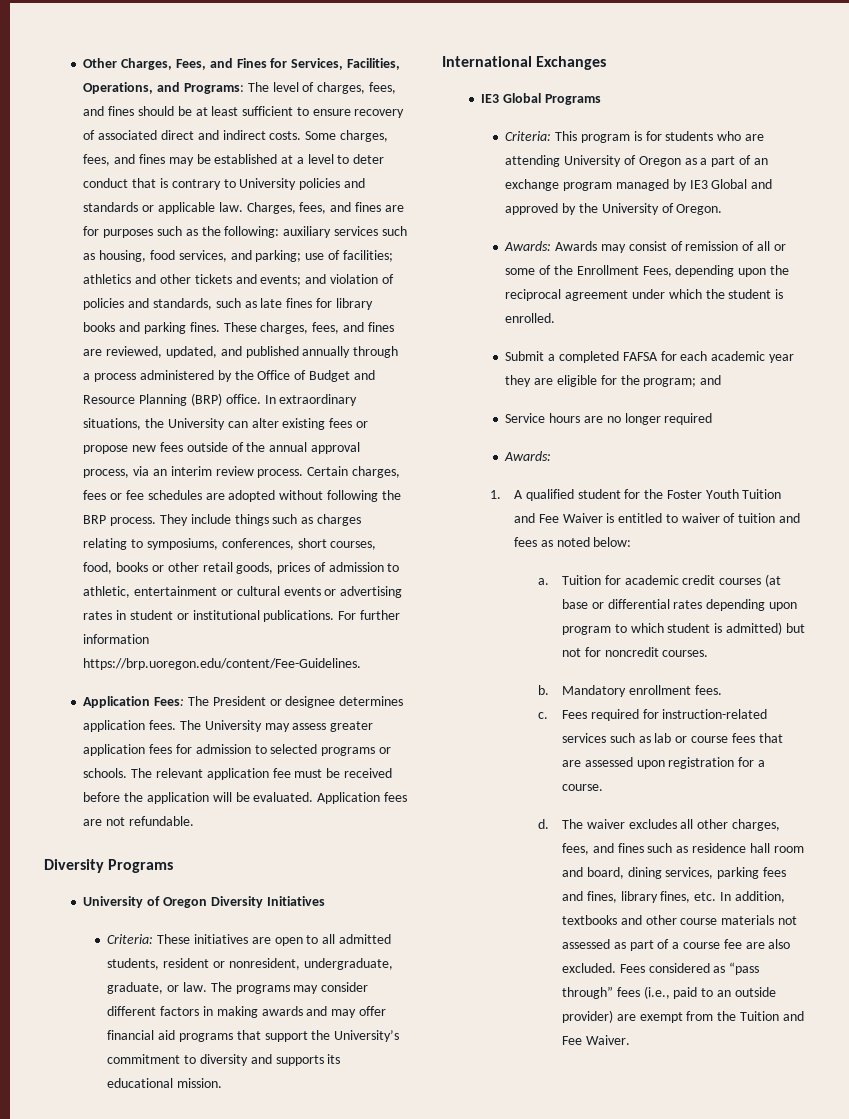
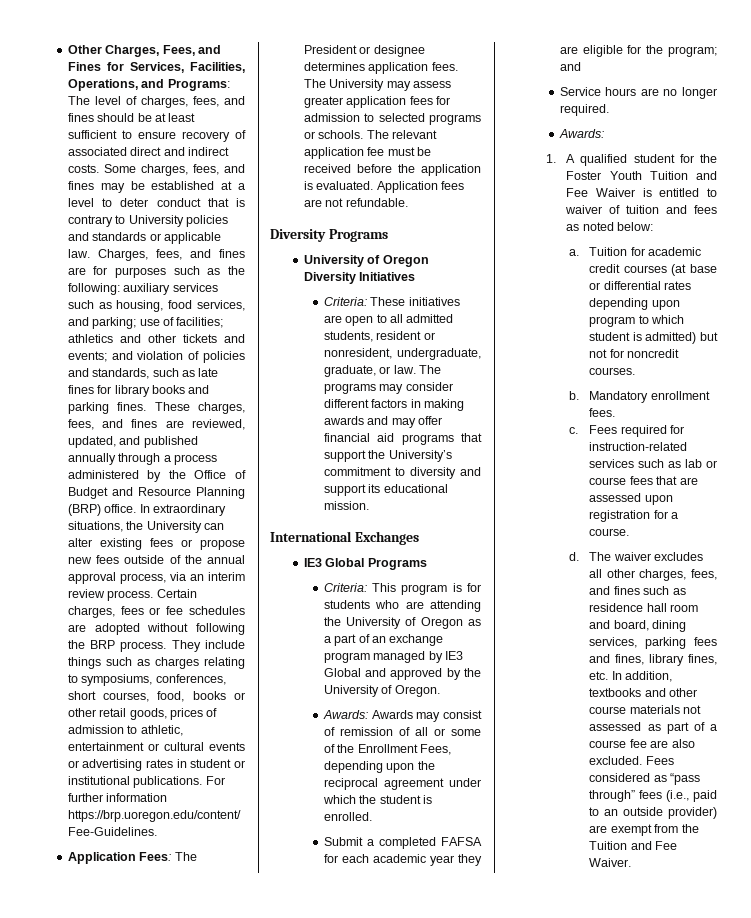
[212,792,250,802] will be -> [303,181,313,190] is
[275,1055,324,1066] supports -> [323,484,366,496] support
(561, 161) none -> [323,617,341,626] the
[664,413,713,425] required -> [559,104,609,116] required.

